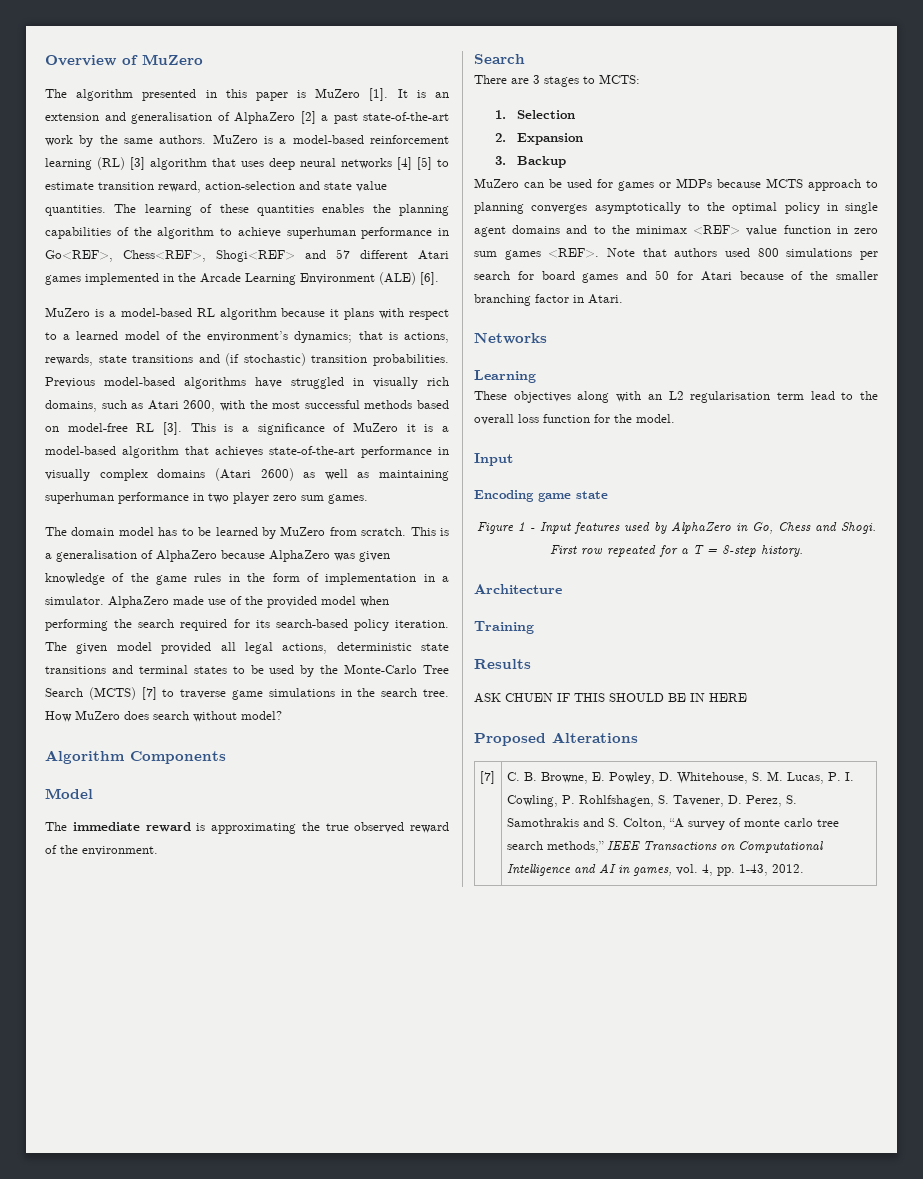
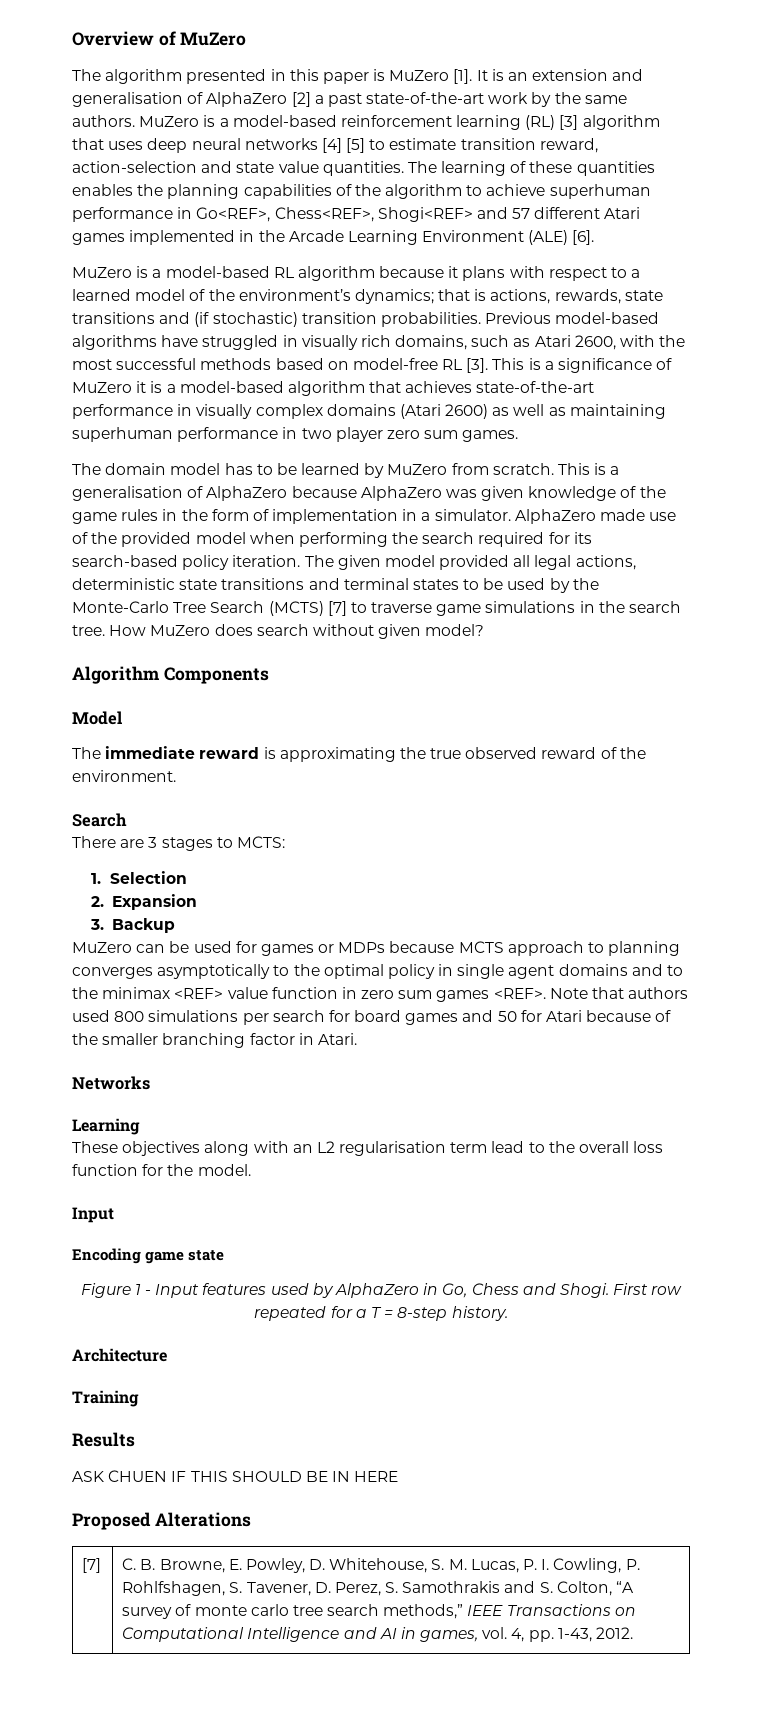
(237, 716) none -> [378,624,422,639] given

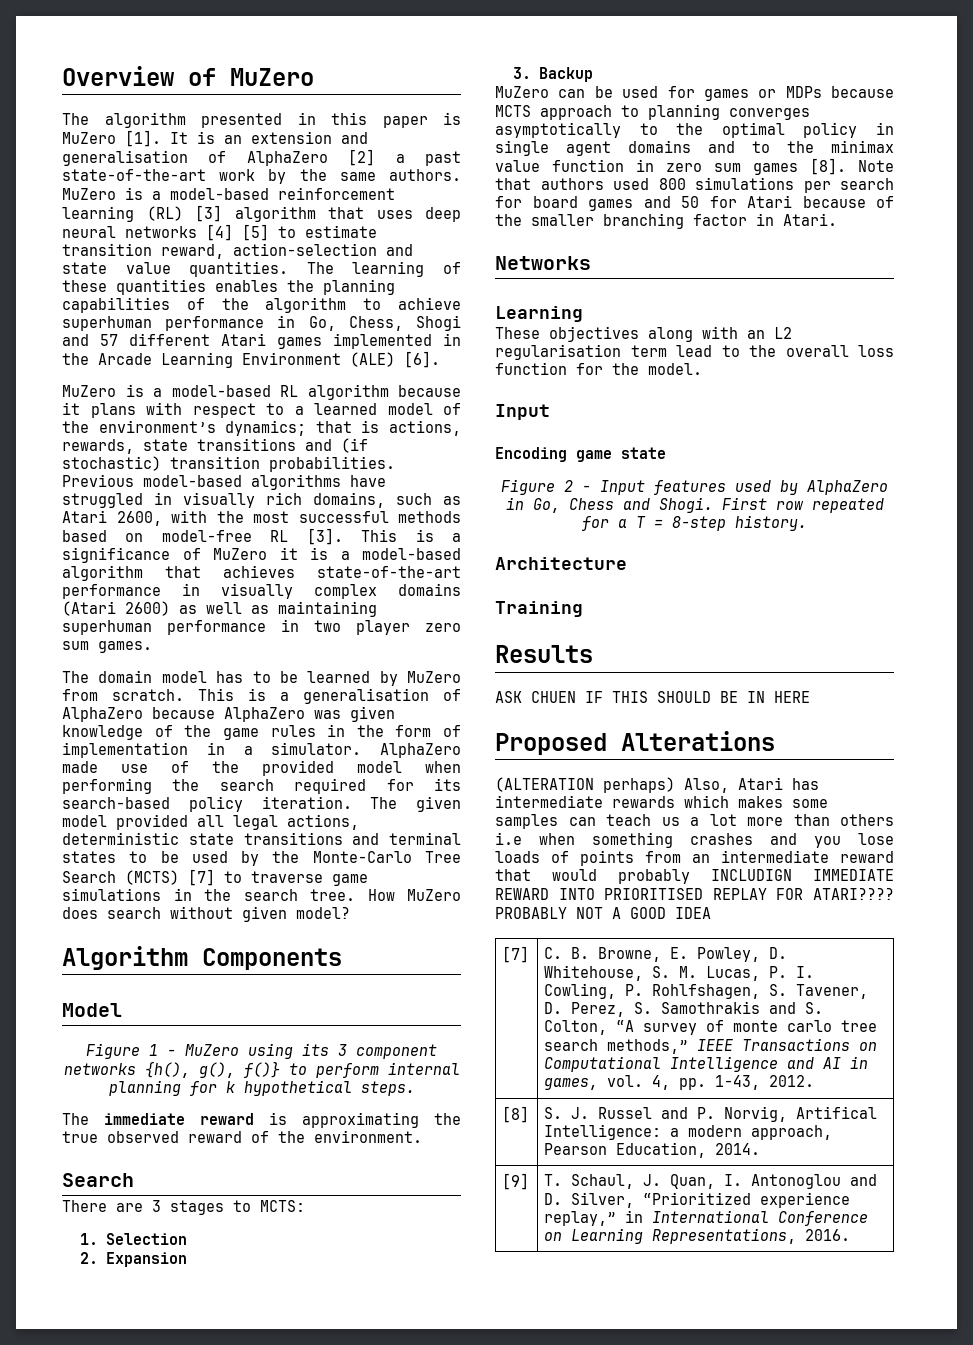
[196,207,473,222] Go<REF>, Chess<REF>, Shogi<REF> -> [308,315,461,331] Go, Chess, Shogi
(122, 718) none -> [86,1043,437,1059] [63,1061,460,1078] [108,1080,415,1096] // Figure 1 - MuZero using its 3 component networks {h(), g(), f()} to perform internal planning for k hypothetical steps.
[174,988,224,999] <REF> -> (894, 146) none
[493,988,546,999] <REF>. -> [810,158,846,175] [8].
[134,1284,141,1295] 1 -> [564,480,573,492] 2
(251, 1519) none -> [495,777,819,793] [495,795,828,808] [495,814,894,829] [495,832,894,848] [495,850,894,866] [495,869,894,884] [495,888,894,900] [495,907,711,919] // (ALTERATION perhaps) Also, Atari has intermediate rewards which makes some samples can teach us a lot more than others i.e when something crashes and you lose loads of points from an intermediate reward that would probably INCLUDIGN IMMEDIATE REWARD INTO PRIORITISED REPLAY FOR ATARI???? PROBABLY NOT A GOOD IDEA
(634, 1633) none -> [502,1106,530,1123] [544,1106,878,1122] [544,1124,833,1140] [544,1142,761,1158] [502,1173,530,1190] [544,1174,878,1189] [544,1192,851,1208] [544,1210,869,1226] [544,1228,851,1244] // [8] | S. J. Russel and P. Norvig, Artifical Intelligence: a modern approach, Pearson Education, 2014. // [9] | T. Schaul, J. Quan, I. Antonoglou and D. Silver, “Prioritized experience replay,” in International Conference on Learning Representations, 2016.

